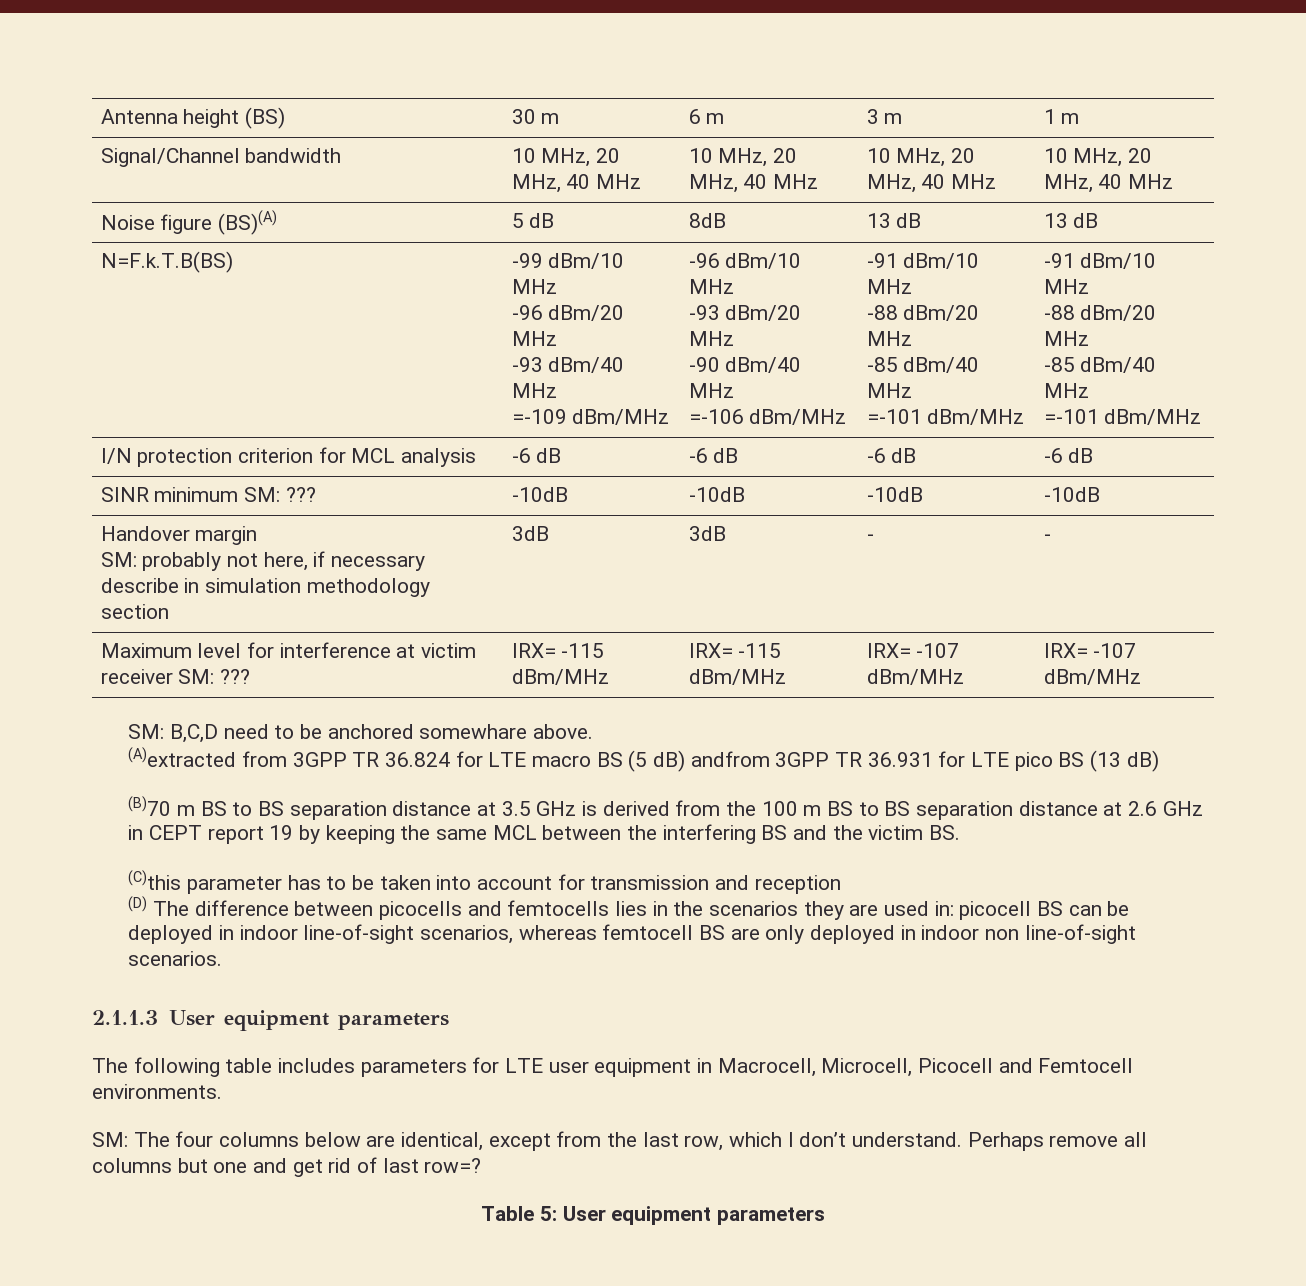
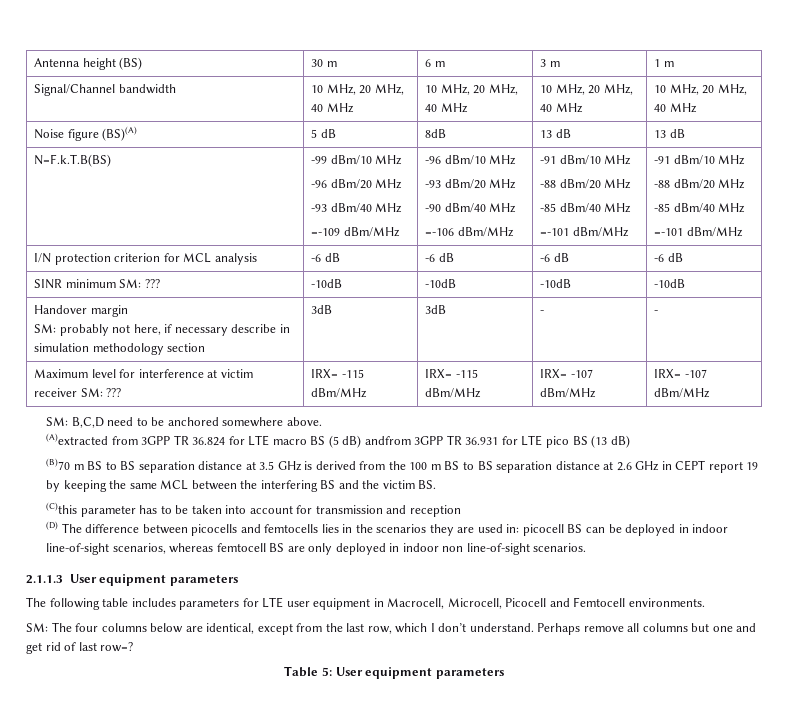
[419,724,528,739] somewhare -> [222,417,284,427] somewhere

